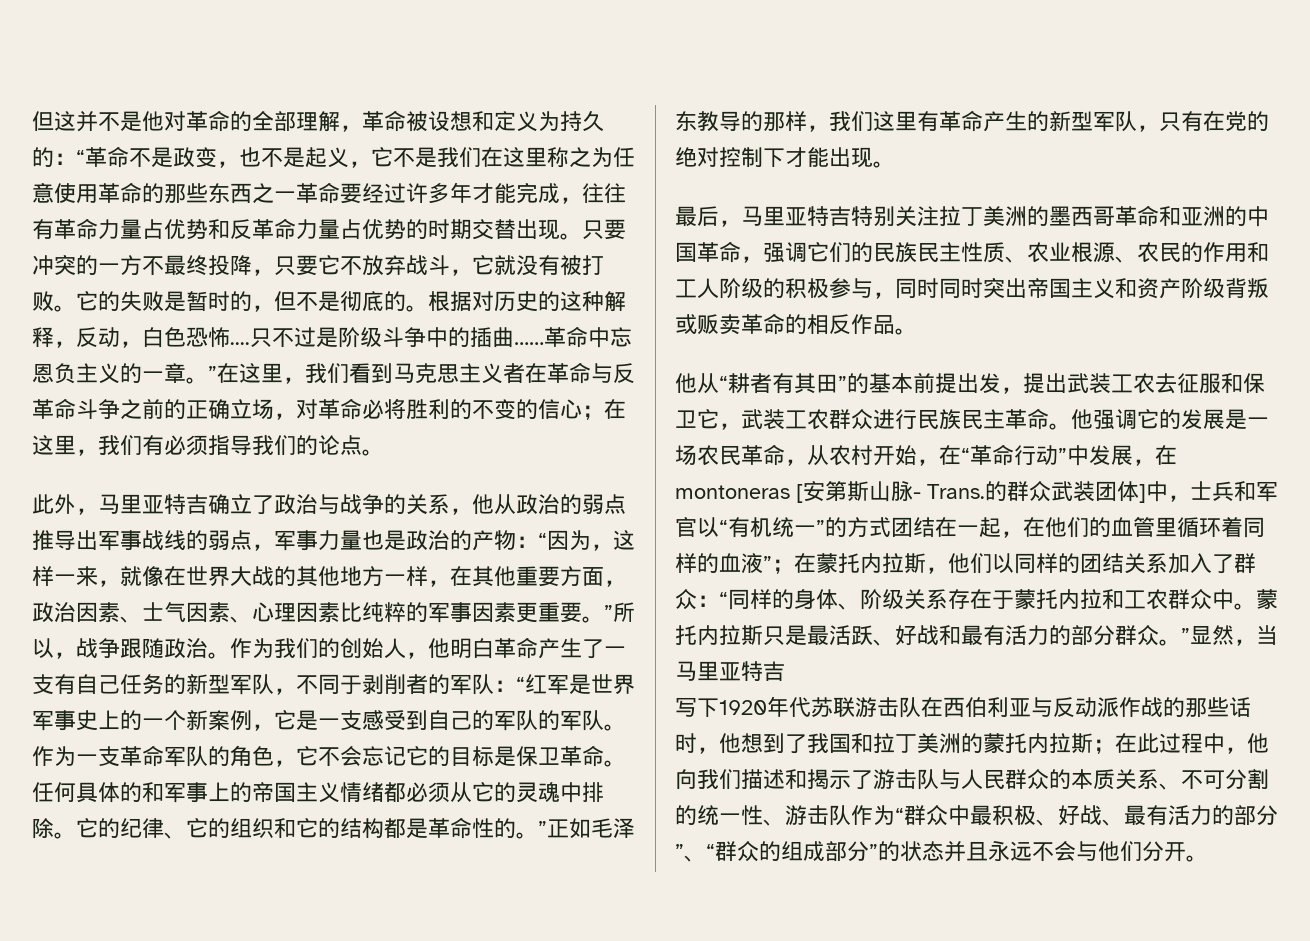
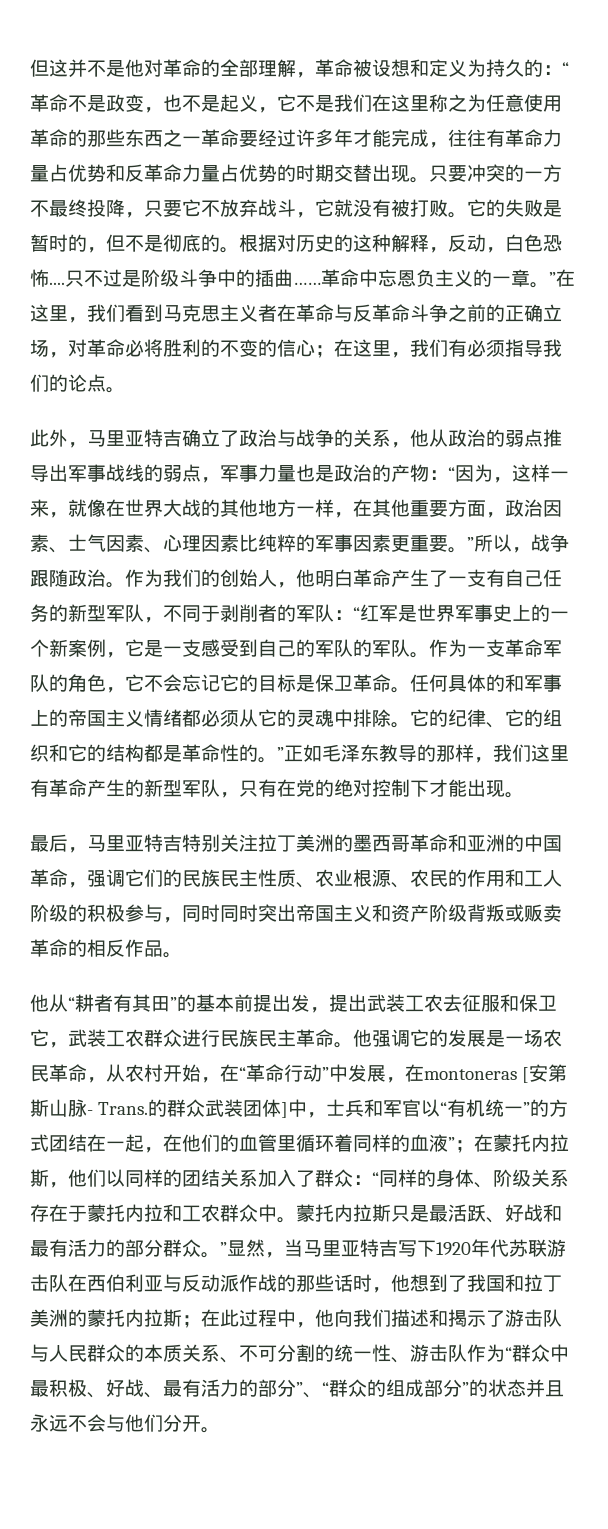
(785, 671) // -> (398, 1248) none

